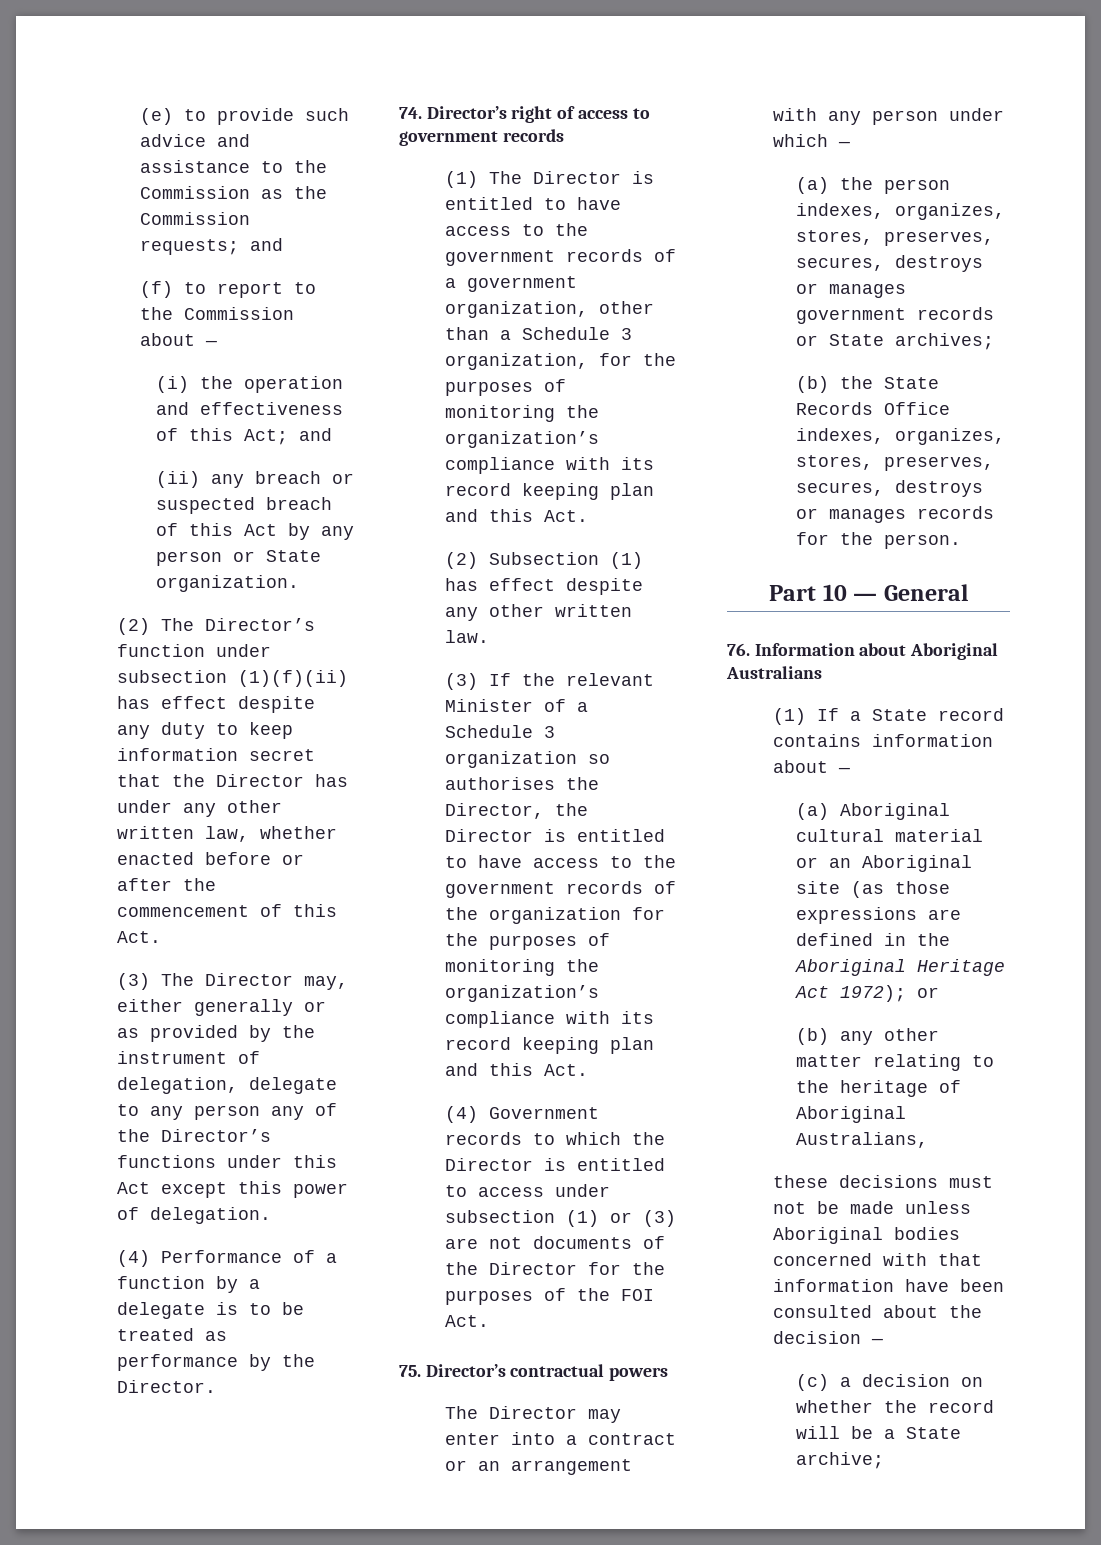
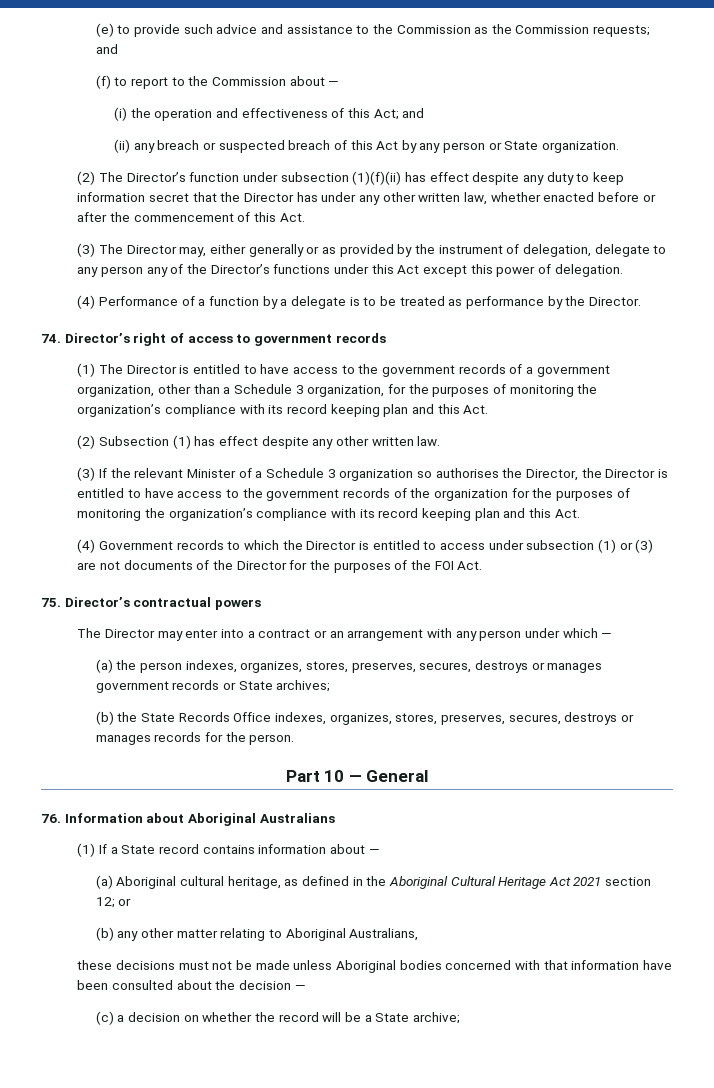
[894,829,983,842] [795,855,972,872] [795,881,950,898] [795,907,961,924] material or an Aboriginal site (as those expressions are -> [227,876,299,889] heritage, as
(906, 967) none -> [450,876,496,886] Cultural
[839,985,906,1002] 1972); -> [573,877,652,886] [95,897,115,908] 2021 section 12;
[795,1080,961,1097] the heritage of -> (282, 933) none

